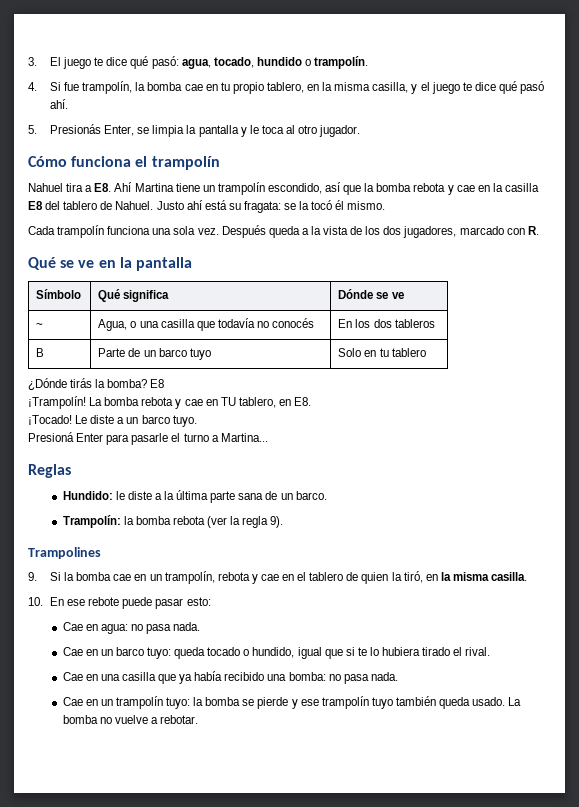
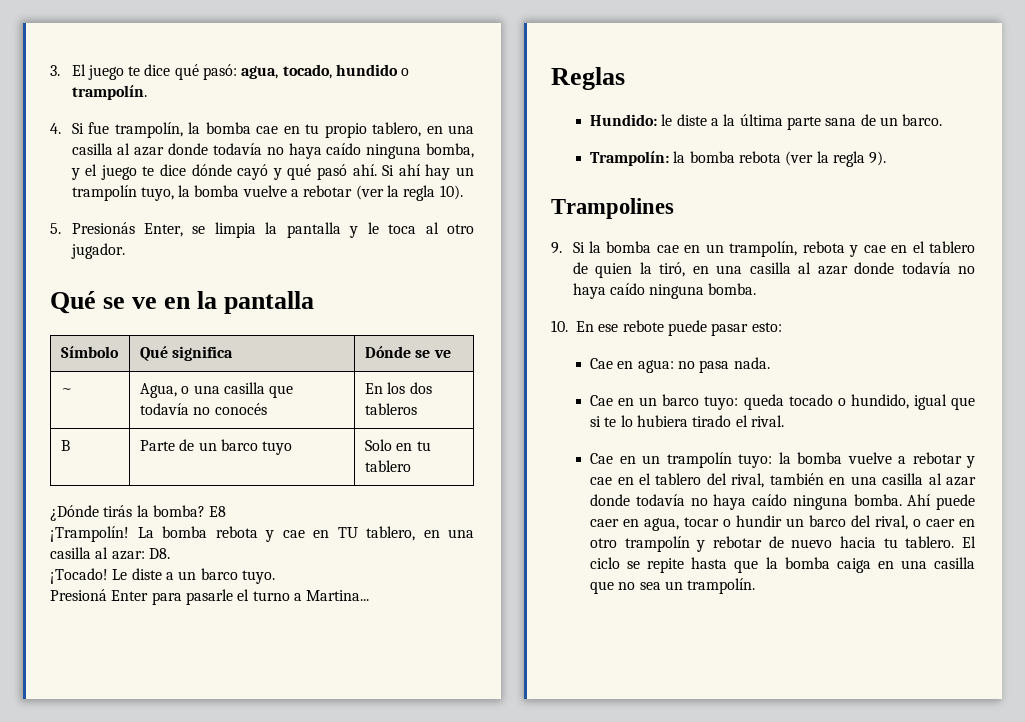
[322,82,409,93] la misma casilla, -> [448,125,474,134] [71,143,475,159] una casilla al azar donde todavía no haya caído ninguna bomba,
(496, 86) none -> [191,164,282,180] dónde cayó y
(68, 104) none -> [382,164,475,180] [71,185,463,201] Si ahí hay un trampolín tuyo, la bomba vuelve a rebotar (ver la regla 10).
[28,156,220,170] [28,182,539,195] [28,200,386,213] [28,225,539,238] // Cómo funciona el trampolín // Nahuel tira a E8. Ahí Martina tiene un trampolín escondido, así que la bomba rebota y cae en la casilla E8 del tablero de Nahuel. Justo ahí está su fragata: se la tocó él mismo. // Cada trampolín funciona una sola vez. Después queda a la vista de los dos jugadores, marcado con R. -> (125, 251) none
[294,397,312,406] E8. -> [448,529,474,538] [50,547,170,560] una casilla al azar: D8.
[440,572,528,581] la misma casilla. -> [716,262,975,275] [572,283,757,299] una casilla al azar donde todavía no haya caído ninguna bomba.
[62,671,398,684] // Cae en una casilla que ya había recibido una bomba: no pasa nada. -> (785, 421) none
[242,696,522,709] [62,715,199,724] se pierde y ese trampolín tuyo también queda usado. La bomba no vuelve a rebotar. -> [847,452,975,468] [590,473,976,488] [590,494,975,510] [590,515,975,531] [590,536,976,552] [590,557,975,573] [590,578,756,594] vuelve a rebotar y cae en el tablero del rival, también en una casilla al azar donde todavía no haya caído ninguna bomba. Ahí puede caer en agua, tocar o hundir un barco del rival, o caer en otro trampolín y rebotar de nuevo hacia tu tablero. El ciclo se repite hasta que la bomba caiga en una casilla que no sea un trampolín.

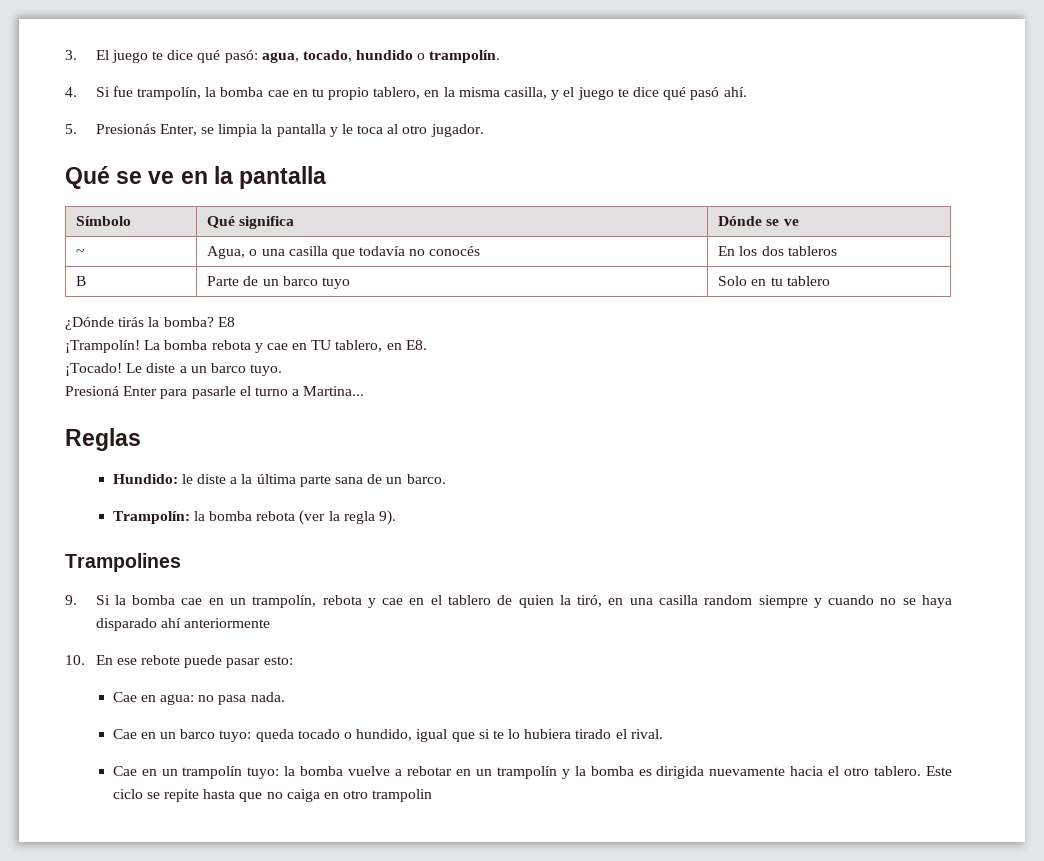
[448,125,474,134] [71,143,475,159] una casilla al azar donde todavía no haya caído ninguna bomba, -> [443,87,548,99] la misma casilla,
[191,164,282,180] dónde cayó y -> (659, 92) none
[382,164,475,180] [71,185,463,201] Si ahí hay un trampolín tuyo, la bomba vuelve a rebotar (ver la regla 10). -> (747, 92) none
[448,529,474,538] [50,547,170,560] una casilla al azar: D8. -> [405,340,427,350] E8.
[798,262,975,275] [572,283,757,299] al azar donde todavía no haya caído ninguna bomba. -> [704,595,953,608] [95,618,271,631] random siempre y cuando no se haya disparado ahí anteriormente
[966,456,975,468] [590,473,976,488] [590,494,975,510] [590,515,975,531] [590,536,976,552] y cae en el tablero del rival, también en una casilla al azar donde todavía no haya caído ninguna bomba. Ahí puede caer en agua, tocar o hundir un barco del rival, o caer en otro trampolín y rebotar de nuevo hacia tu tablero. El -> [455,766,952,779] en un trampolín y la bomba es dirigida nuevamente hacia el otro tablero. Este
[765,557,975,573] [590,578,756,594] la bomba caiga en una casilla que no sea un trampolín. -> [266,789,433,802] no caiga en otro trampolin

